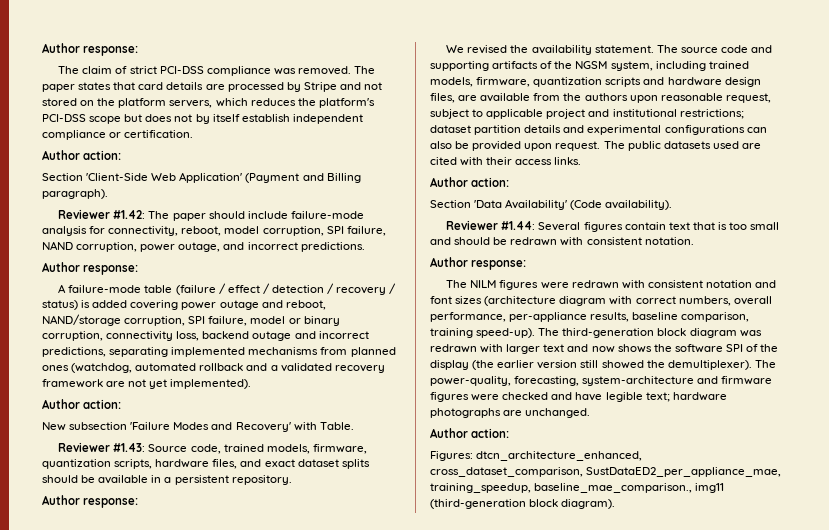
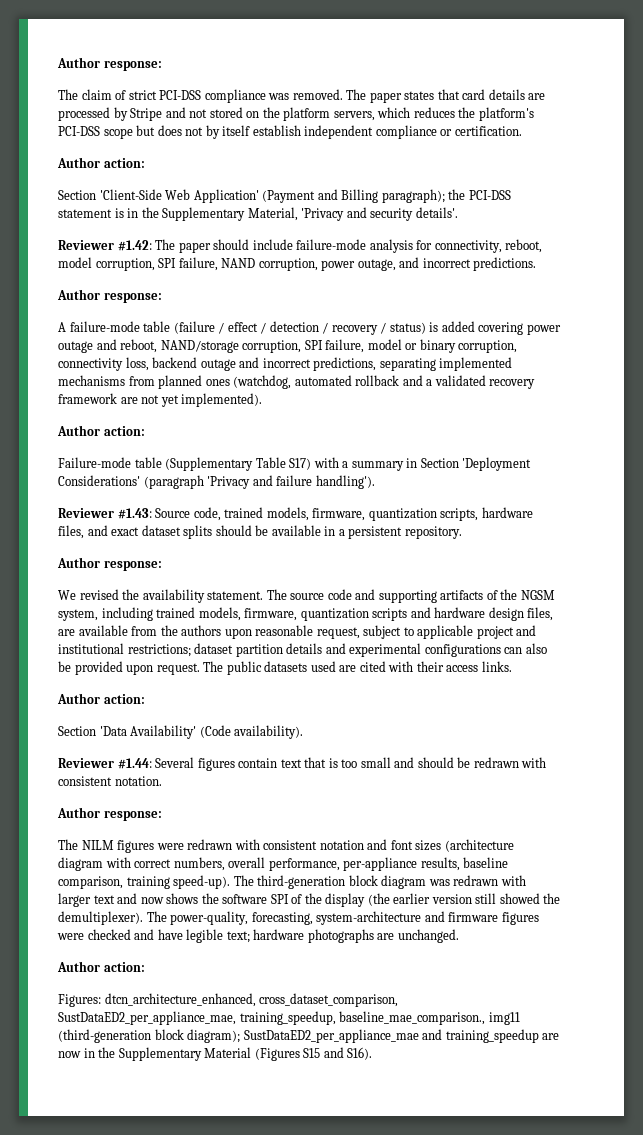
[42,189,108,199] paragraph). -> [381,189,511,203] [58,207,458,221] paragraph); the PCI-DSS statement is in the Supplementary Material, 'Privacy and security details'.
[42,422,354,432] New subsection 'Failure Modes and Recovery' with Table. -> [58,457,532,471] [58,475,375,489] Failure-mode table (Supplementary Table S17) with a summary in Section 'Deployment Considerations' (paragraph 'Privacy and failure handling').
[561,499,616,509] diagram). -> [187,1029,560,1043] [58,1047,373,1061] diagram); SustDataED2_per_appliance_mae and training_speedup are now in the Supplementary Material (Figures S15 and S16).

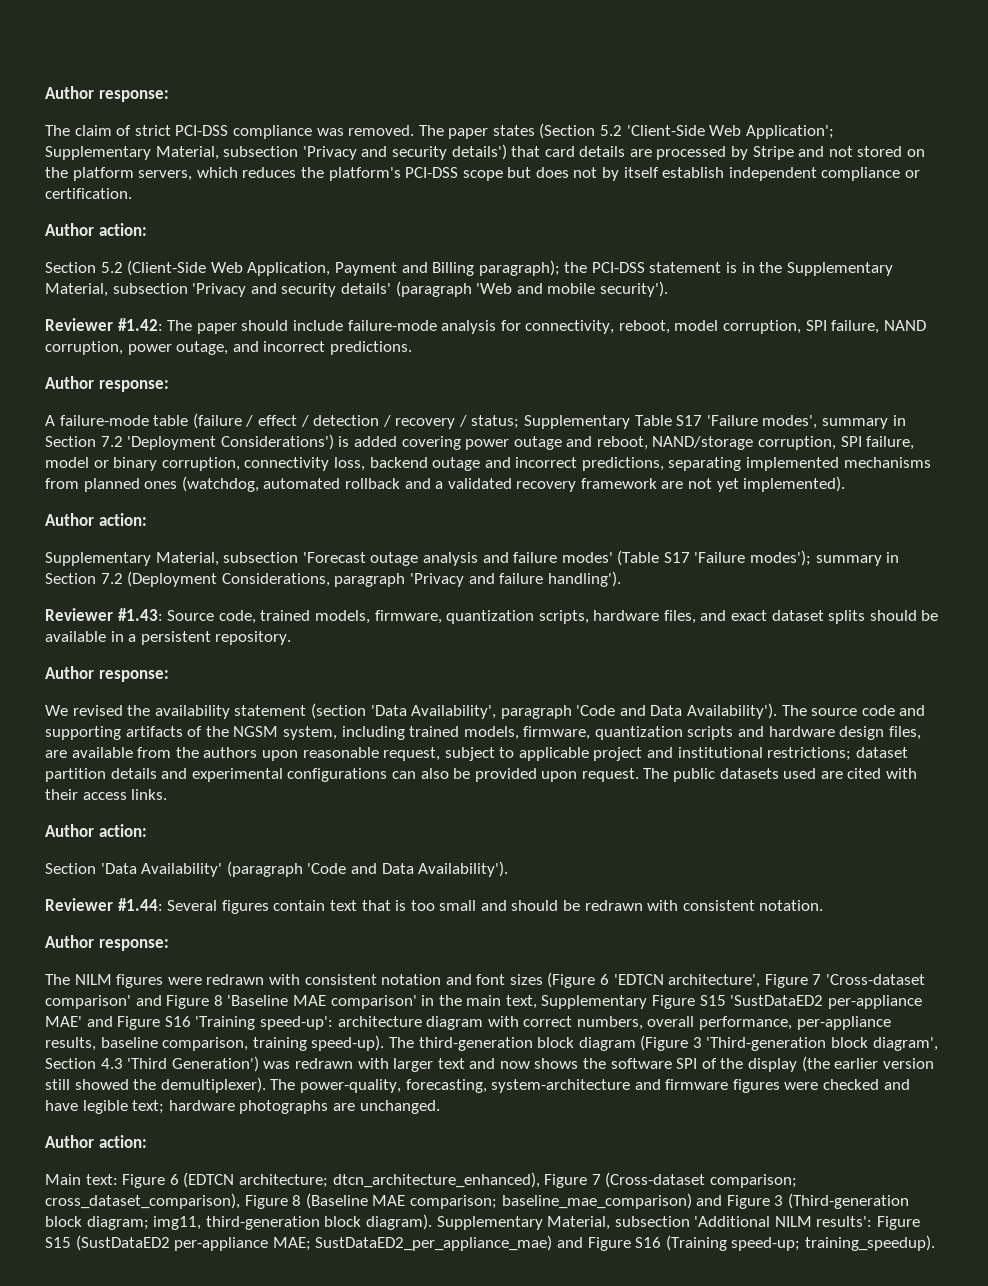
(435, 95) none -> [539,123,834,139] [45,144,507,160] (Section 5.2 'Client-Side Web Application'; Supplementary Material, subsection 'Privacy and security details')
[99,189,316,203] 'Client-Side Web Application' (Payment -> [100,260,397,276] 5.2 (Client-Side Web Application, Payment
[301,207,458,221] 'Privacy and security details'. -> [112,281,668,297] subsection 'Privacy and security details' (paragraph 'Web and mobile security').
[389,322,426,334] status) -> [471,415,906,429] [45,434,334,450] status; Supplementary Table S17 'Failure modes', summary in Section 7.2 'Deployment Considerations')
[58,457,532,471] [58,475,204,489] Failure-mode table (Supplementary Table S17) with a summary in Section 'Deployment Considerations' (paragraph -> [45,550,900,566] [45,571,406,587] Supplementary Material, subsection 'Forecast outage analysis and failure modes' (Table S17 'Failure modes'); summary in Section 7.2 (Deployment Considerations, paragraph
[207,591,264,600] statement. -> [234,703,778,719] statement (section 'Data Availability', paragraph 'Code and Data Availability').
[199,725,304,739] (Code availability). -> [226,861,509,877] (paragraph 'Code and Data Availability').
[444,839,514,852] (architecture -> [547,972,926,988] [45,995,922,1009] [45,1016,422,1030] (Figure 6 'EDTCN architecture', Figure 7 'Cross-dataset comparison' and Figure 8 'Baseline MAE comparison' in the main text, Supplementary Figure S15 'SustDataED2 per-appliance MAE' and Figure S16 'Training speed-up': architecture
(427, 882) none -> [640,1035,938,1051] [45,1056,259,1072] (Figure 3 'Third-generation block diagram', Section 4.3 'Third Generation')
[58,993,399,1007] [58,1011,520,1025] [58,1029,560,1043] [58,1047,373,1061] Figures: dtcn_architecture_enhanced, cross_dataset_comparison, SustDataED2_per_appliance_mae, training_speedup, baseline_mae_comparison., img11 (third-generation block diagram); SustDataED2_per_appliance_mae and training_speedup are now in the Supplementary Material (Figures S15 and S16). -> [45,1172,797,1188] [45,1193,909,1209] [45,1214,921,1230] [45,1235,935,1251] Main text: Figure 6 (EDTCN architecture; dtcn_architecture_enhanced), Figure 7 (Cross-dataset comparison; cross_dataset_comparison), Figure 8 (Baseline MAE comparison; baseline_mae_comparison) and Figure 3 (Third-generation block diagram; img11, third-generation block diagram). Supplementary Material, subsection 'Additional NILM results': Figure S15 (SustDataED2 per-appliance MAE; SustDataED2_per_appliance_mae) and Figure S16 (Training speed-up; training_speedup).

